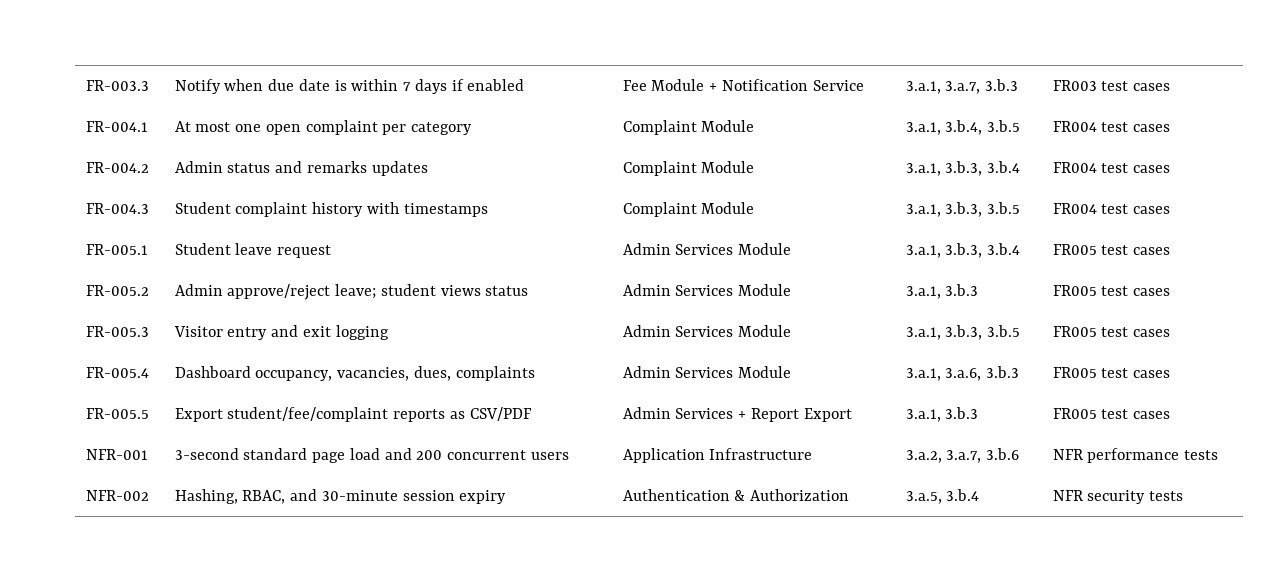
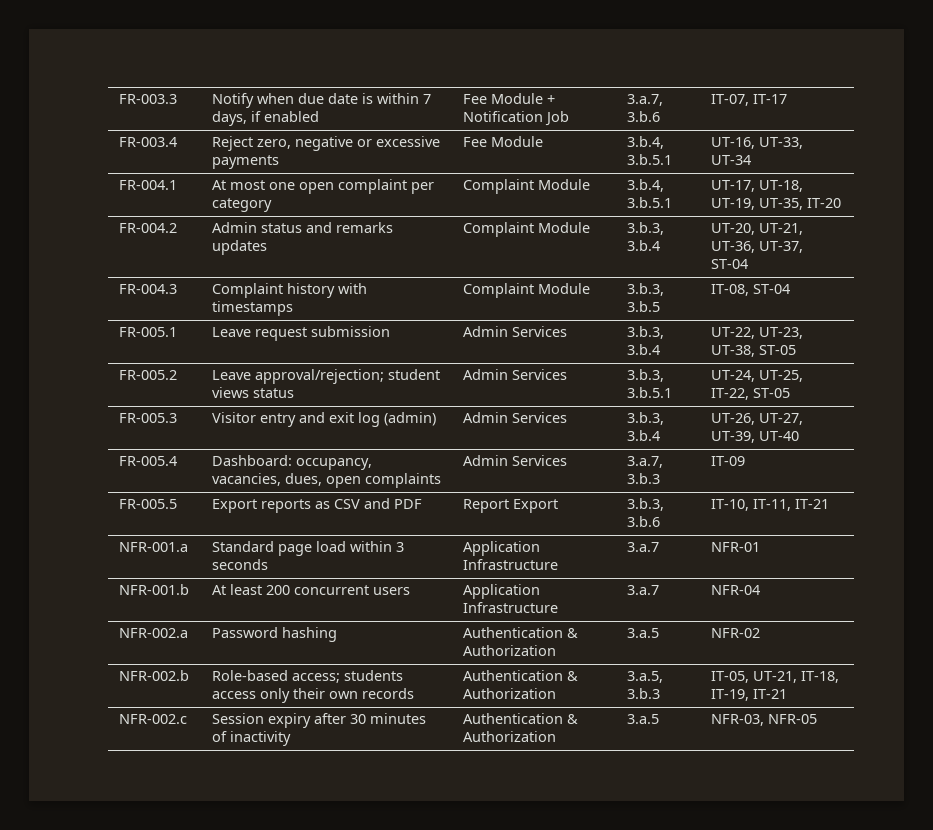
[414,79,447,94] days -> [212,111,248,126] days,
[812,80,864,91] [905,79,1019,94] [1052,80,1171,91] Service | 3.a.1, 3.a.7, 3.b.3 | FR003 test cases -> [545,111,570,126] [627,94,664,106] [627,111,661,122] [711,94,788,106] [119,137,178,147] [212,136,441,151] [212,155,280,169] [463,136,544,147] [627,136,665,149] [627,154,673,165] [711,137,804,149] [711,155,752,165] Job | 3.a.7, 3.b.6 | IT-07, IT-17 // FR-003.4 | Reject zero, negative or excessive payments | Fee Module | 3.b.4, 3.b.5.1 | UT-16, UT-33, UT-34
[905,120,1021,135] [1052,121,1171,132] 3.a.1, 3.b.4, 3.b.5 | FR004 test cases -> [627,179,665,192] [627,197,673,208] [711,180,804,192] [711,198,842,210] 3.b.4, 3.b.5.1 | UT-17, UT-18, UT-19, UT-35, IT-20
[905,161,1021,176] [1052,162,1171,173] 3.a.1, 3.b.3, 3.b.4 | FR004 test cases -> [627,222,665,235] [627,240,661,251] [711,223,804,235] [711,241,804,253] [711,259,749,269] 3.b.3, 3.b.4 | UT-20, UT-21, UT-36, UT-37, ST-04
[174,202,308,217] Student complaint -> [212,283,284,298] Complaint
[905,202,1021,217] [1052,203,1171,214] 3.a.1, 3.b.3, 3.b.5 | FR004 test cases -> [627,283,665,296] [627,301,661,312] [711,284,791,296] 3.b.3, 3.b.5 | IT-08, ST-04
[174,243,273,255] Student leave -> [212,327,252,337] Leave
[622,243,792,255] [905,243,1021,258] [1052,244,1171,255] [85,285,149,296] [174,284,377,300] | Admin Services Module | 3.a.1, 3.b.3, 3.b.4 | FR005 test cases // FR-005.2 | Admin approve/reject leave; -> [311,326,391,337] [463,326,568,337] [627,326,665,339] [627,344,661,355] [711,327,804,339] [711,345,797,357] [119,370,178,380] [212,369,385,384] submission | Admin Services | 3.b.3, 3.b.4 | UT-22, UT-23, UT-38, ST-05 // FR-005.2 | Leave approval/rejection;
[738,284,792,296] [905,284,979,299] [1052,285,1171,296] Module | 3.a.1, 3.b.3 | FR005 test cases -> [627,369,665,382] [627,387,673,398] [711,370,804,382] [711,388,791,400] | 3.b.3, 3.b.5.1 | UT-24, UT-25, IT-22, ST-05
[335,325,389,340] [622,325,792,337] [905,325,1021,340] [1052,326,1171,337] logging | Admin Services Module | 3.a.1, 3.b.3, 3.b.5 | FR005 test cases -> [358,412,437,427] [463,412,568,423] [627,412,665,425] [627,430,661,441] [711,413,804,425] [711,431,800,443] log (admin) | Admin Services | 3.b.3, 3.b.4 | UT-26, UT-27, UT-39, UT-40
[174,366,251,378] Dashboard -> [212,455,293,466] Dashboard:
(451, 373) none -> [326,476,362,488] open
[738,366,792,378] [905,366,1020,381] [1052,367,1171,378] Module | 3.a.1, 3.a.6, 3.b.3 | FR005 test cases -> [627,456,664,468] [627,473,661,484] [711,456,746,466] | 3.a.7, 3.b.3 | IT-09
[227,407,389,422] student/fee/complaint -> (258, 506) none
[469,407,532,421] [622,407,852,422] [905,407,979,422] [1052,408,1171,419] [85,449,148,460] [174,448,412,463] CSV/PDF | Admin Services + Report Export | 3.a.1, 3.b.3 | FR005 test cases // NFR-001 | 3-second standard page load and -> [334,498,423,509] [463,499,559,513] [627,498,665,511] [627,516,661,527] [711,499,830,511] [119,542,189,552] [212,541,405,556] [212,559,269,570] [463,541,541,556] [463,559,559,570] [627,542,660,552] [711,542,761,552] [119,584,190,595] [212,584,263,595] CSV and PDF | Report Export | 3.b.3, 3.b.6 | IT-10, IT-11, IT-21 // NFR-001.a | Standard page load within 3 seconds | Application Infrastructure | 3.a.7 | NFR-01 // NFR-001.b | At least
[905,448,1020,463] [1052,448,1219,463] [85,490,149,501] [174,489,507,504] [622,489,850,501] [905,489,980,504] [1052,490,1184,504] 3.a.2, 3.a.7, 3.b.6 | NFR performance tests // NFR-002 | Hashing, RBAC, and 30-minute session expiry | Authentication & Authorization | 3.a.5, 3.b.4 | NFR security tests -> [627,585,660,595] [711,585,761,595] [119,628,189,638] [212,627,338,642] [463,627,579,638] [463,645,557,656] [627,628,660,638] [711,628,761,638] [119,670,190,681] [212,670,404,683] [212,688,415,703] [463,670,579,681] [463,688,557,699] [627,671,664,683] [627,688,661,699] [711,671,840,683] [711,689,788,701] [119,714,188,724] [212,713,427,728] [212,731,292,746] [463,713,579,724] [463,731,557,742] [627,714,660,724] [711,714,818,726] 3.a.7 | NFR-04 // NFR-002.a | Password hashing | Authentication & Authorization | 3.a.5 | NFR-02 // NFR-002.b | Role-based access; students access only their own records | Authentication & Authorization | 3.a.5, 3.b.3 | IT-05, UT-21, IT-18, IT-19, IT-21 // NFR-002.c | Session expiry after 30 minutes of inactivity | Authentication & Authorization | 3.a.5 | NFR-03, NFR-05

